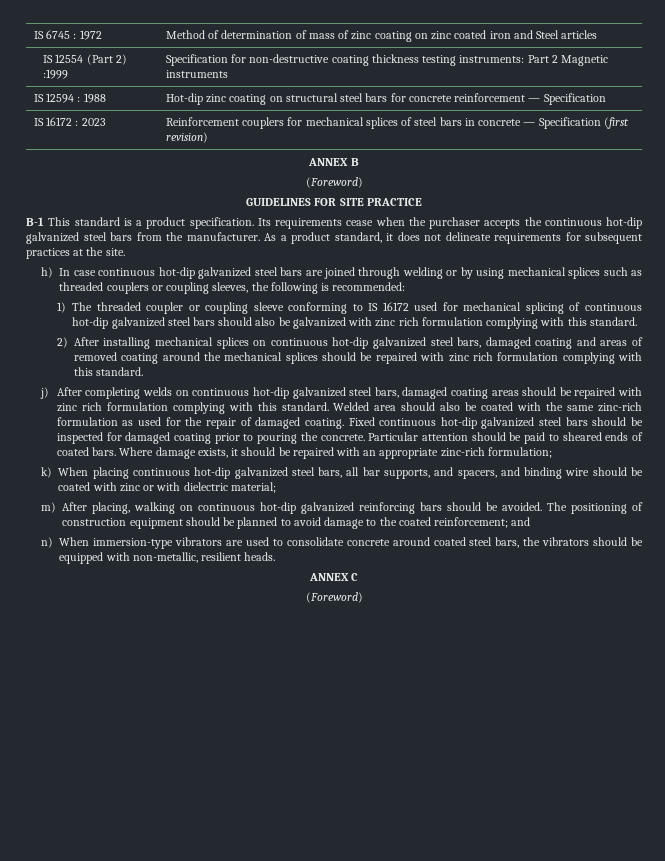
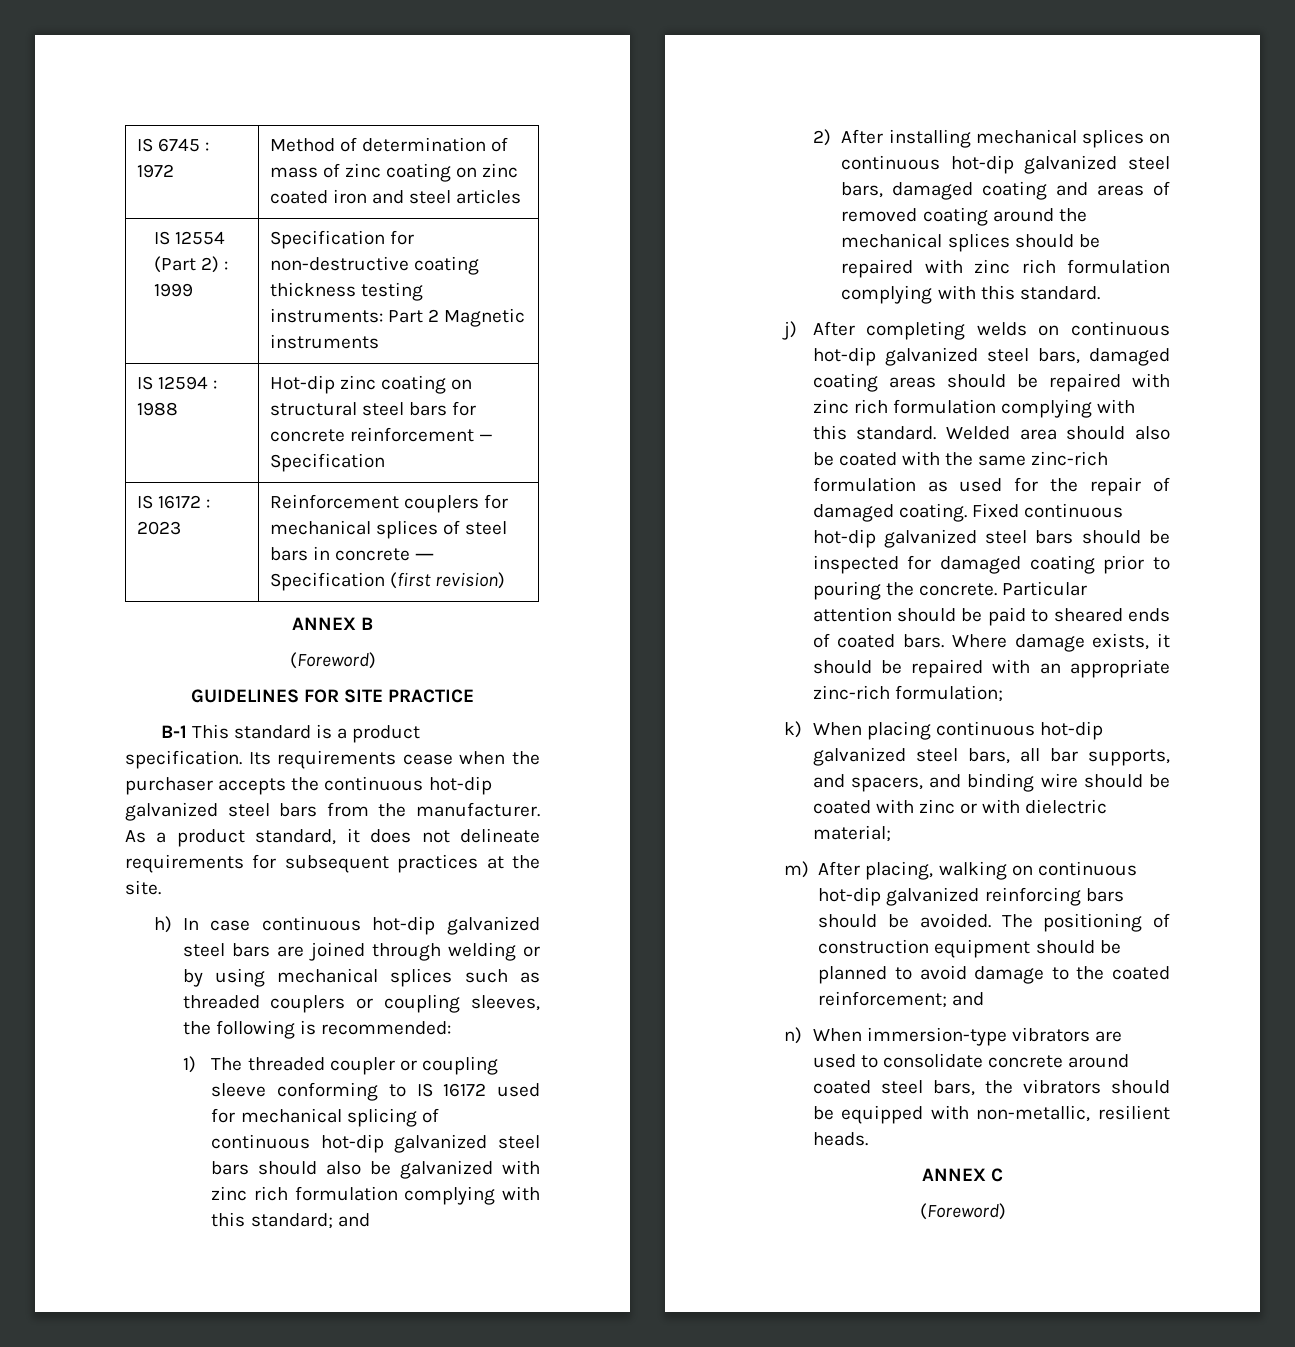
[536,30,560,39] Steel -> [409,190,452,204] steel
[43,69,69,79] :1999 -> [224,261,229,270] [153,283,193,297] : 1999
[589,317,637,326] standard. -> [250,1213,370,1229] standard; and

